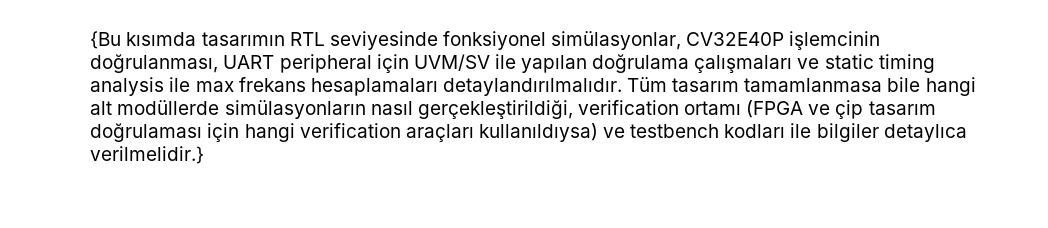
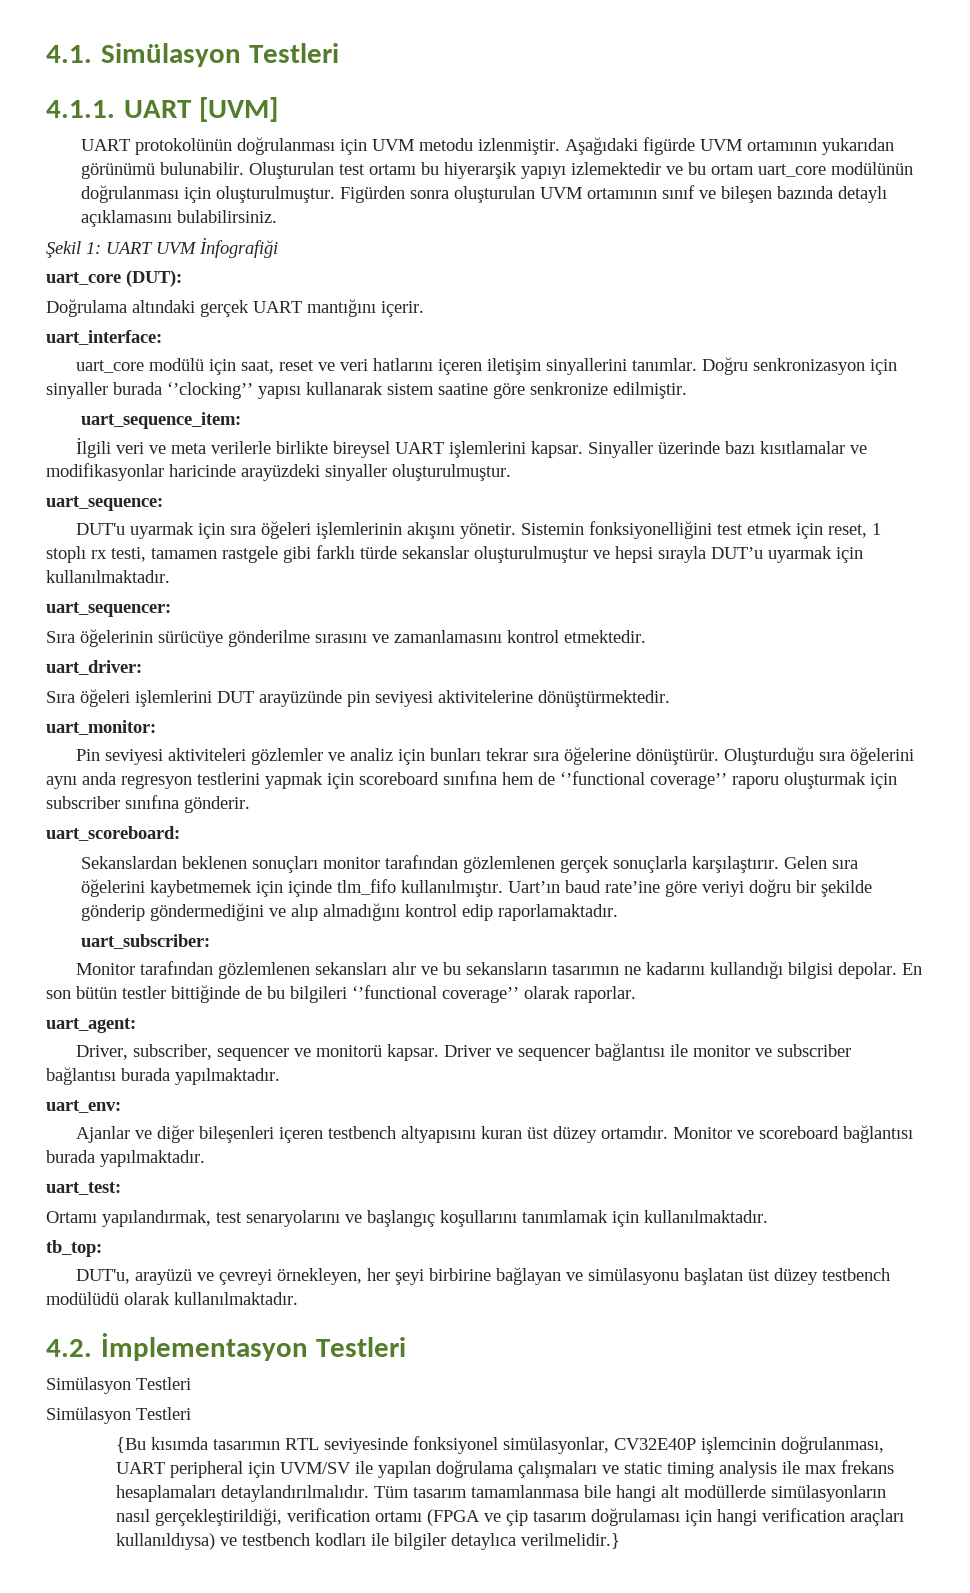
(90, 40) none -> [46,43,340,67] [46,97,279,122] [80,137,894,155] [80,162,913,179] [80,185,887,203] [80,210,277,227] [46,237,278,258] [46,270,182,287] [46,299,424,317] [46,330,162,345] [75,357,897,375] [46,382,687,399] [80,412,241,429] [75,437,867,458] [46,463,511,481] [46,496,163,511] [75,521,881,539] [46,545,863,563] [46,570,170,583] [46,602,171,617] [46,629,646,647] [46,660,142,675] [46,689,670,707] [46,720,156,735] [75,747,914,765] [46,771,897,789] [46,795,250,813] [46,826,180,841] [80,855,858,873] [80,879,872,897] [80,903,618,921] [80,934,210,949] [75,961,922,979] [46,985,636,1003] [46,1018,136,1033] [75,1043,851,1061] [46,1067,280,1085] [46,1100,121,1113] [75,1125,913,1143] [46,1150,205,1167] [46,1182,121,1195] [46,1210,768,1227] [46,1240,102,1257] [75,1267,890,1285] [46,1292,298,1305] [46,1333,407,1361] [46,1377,191,1394] [46,1407,191,1424] 4.1. Simülasyon Testleri // 4.1.1. UART [UVM] // UART protokolünün doğrulanması için UVM metodu izlenmiştir. Aşağıdaki figürde UVM ortamının yukarıdan görünümü bulunabilir. Oluşturulan test ortamı bu hiyerarşik yapıyı izlemektedir ve bu ortam uart_core modülünün doğrulanması için oluşturulmuştur. Figürden sonra oluşturulan UVM ortamının sınıf ve bileşen bazında detaylı açıklamasını bulabilirsiniz. // Şekil 1: UART UVM İnfografiği // uart_core (DUT): // Doğrulama altındaki gerçek UART mantığını içerir. // uart_interface: // uart_core modülü için saat, reset ve veri hatlarını içeren iletişim sinyallerini tanımlar. Doğru senkronizasyon için sinyaller burada ‘’clocking’’ yapısı kullanarak sistem saatine göre senkronize edilmiştir. // uart_sequence_item: // İlgili veri ve meta verilerle birlikte bireysel UART işlemlerini kapsar. Sinyaller üzerinde bazı kısıtlamalar ve modifikasyonlar haricinde arayüzdeki sinyaller oluşturulmuştur. // uart_sequence: // DUT'u uyarmak için sıra öğeleri işlemlerinin akışını yönetir. Sistemin fonksiyonelliğini test etmek için reset, 1 stoplı rx testi, tamamen rastgele gibi farklı türde sekanslar oluşturulmuştur ve hepsi sırayla DUT’u uyarmak için kullanılmaktadır. // uart_sequencer: // Sıra öğelerinin sürücüye gönderilme sırasını ve zamanlamasını kontrol etmektedir. // uart_driver: // Sıra öğeleri işlemlerini DUT arayüzünde pin seviyesi aktivitelerine dönüştürmektedir. // uart_monitor: // Pin seviyesi aktiviteleri gözlemler ve analiz için bunları tekrar sıra öğelerine dönüştürür. Oluşturduğu sıra öğelerini aynı anda regresyon testlerini yapmak için scoreboard sınıfına hem de ‘’functional coverage’’ raporu oluşturmak için subscriber sınıfına gönderir. // uart_scoreboard: // Sekanslardan beklenen sonuçları monitor tarafından gözlemlenen gerçek sonuçlarla karşılaştırır. Gelen sıra öğelerini kaybetmemek için içinde tlm_fifo kullanılmıştır. Uart’ın baud rate’ine göre veriyi doğru bir şekilde gönderip göndermediğini ve alıp almadığını kontrol edip raporlamaktadır. // uart_subscriber: // Monitor tarafından gözlemlenen sekansları alır ve bu sekansların tasarımın ne kadarını kullandığı bilgisi depolar. En son bütün testler bittiğinde de bu bilgileri ‘’functional coverage’’ olarak raporlar. // uart_agent: // Driver, subscriber, sequencer ve monitorü kapsar. Driver ve sequencer bağlantısı ile monitor ve subscriber bağlantısı burada yapılmaktadır. // uart_env: // Ajanlar ve diğer bileşenleri içeren testbench altyapısını kuran üst düzey ortamdır. Monitor ve scoreboard bağlantısı burada yapılmaktadır. // uart_test: // Ortamı yapılandırmak, test senaryolarını ve başlangıç koşullarını tanımlamak için kullanılmaktadır. // tb_top: // DUT'u, arayüzü ve çevreyi örnekleyen, her şeyi birbirine bağlayan ve simülasyonu başlatan üst düzey testbench modülüdü olarak kullanılmaktadır. // 4.2. İmplementasyon Testleri // Simülasyon Testleri // Simülasyon Testleri //

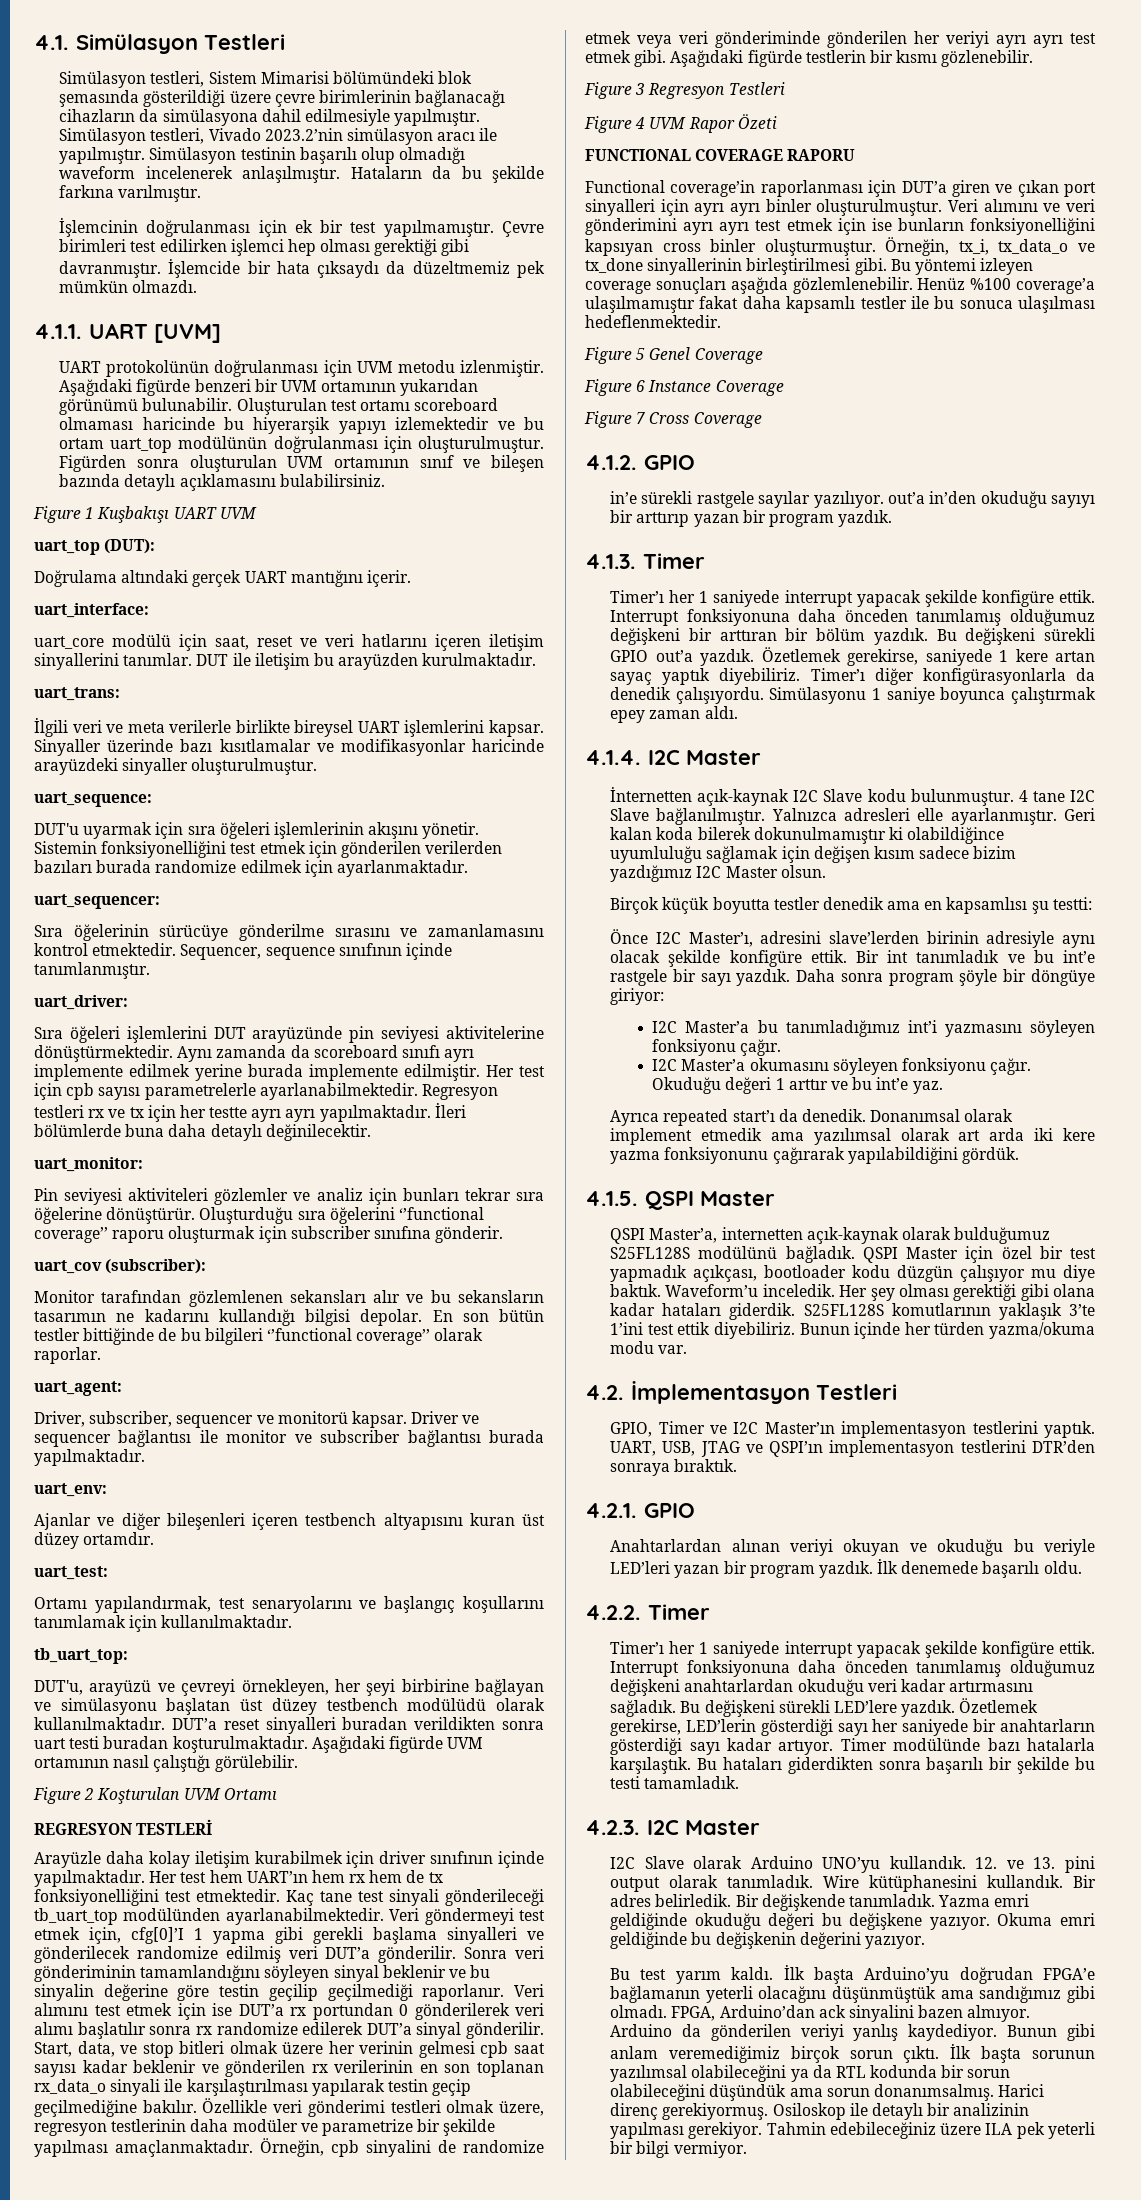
(340, 53) none -> [59,71,473,88] [59,90,506,107] [59,109,481,126] [59,128,498,145] [59,147,466,164] [59,166,544,183] [59,185,202,202] [59,217,544,237] [59,239,470,256] [59,258,545,278] [59,280,198,293] // Simülasyon testleri, Sistem Mimarisi bölümündeki blok şemasında gösterildiği üzere çevre birimlerinin bağlanacağı cihazların da simülasyona dahil edilmesiyle yapılmıştır. Simülasyon testleri, Vivado 2023.2’nin simülasyon aracı ile yapılmıştır. Simülasyon testinin başarılı olup olmadığı waveform incelenerek anlaşılmıştır. Hataların da bu şekilde farkına varılmıştır. // İşlemcinin doğrulanması için ek bir test yapılmamıştır. Çevre birimleri test edilirken işlemci hep olması gerektiği gibi davranmıştır. İşlemcide bir hata çıksaydı da düzeltmemiz pek mümkün olmazdı.
(695, 146) none -> [194,379,278,392] benzeri bir
(416, 169) none -> [414,398,499,411] [59,417,215,430] scoreboard olmaması haricinde
[757,164,826,177] uart_core -> [110,438,173,453] uart_top
[46,241,101,258] Şekil 1: -> [33,506,170,523] Figure 1 Kuşbakışı
[199,237,278,258] [46,272,121,285] İnfografiği // uart_core -> [34,540,100,555] // uart_top
[701,357,897,375] [46,382,687,399] [80,412,241,429] Doğru senkronizasyon için sinyaller burada ‘’clocking’’ yapısı kullanarak sistem saatine göre senkronize edilmiştir. // uart_sequence_item: -> [196,653,537,670] [34,687,120,701] DUT ile iletişim bu arayüzden kurulmaktadır. // uart_trans:
[827,523,881,538] [46,545,863,563] [46,570,170,583] reset, 1 stoplı rx testi, tamamen rastgele gibi farklı türde sekanslar oluşturulmuştur ve hepsi sırayla DUT’u uyarmak için kullanılmaktadır. -> [340,841,503,858] [34,860,468,877] gönderilen verilerden bazıları burada randomize edilmek için ayarlanmaktadır.
(646, 636) none -> [180,943,452,960] [34,962,150,979] Sequencer, sequence sınıfının içinde tanımlanmıştır.
(670, 698) none -> [177,1045,475,1062] [34,1064,545,1081] [34,1083,498,1100] [34,1102,466,1122] [34,1124,371,1141] Aynı zamanda da scoreboard sınıfı ayrı implemente edilmek yerine burada implemente edilmiştir. Her test için cpb sayısı parametrelerle ayarlanabilmektedir. Regresyon testleri rx ve tx için her testte ayrı ayrı yapılmaktadır. İleri bölümlerde buna daha detaylı değinilecektir.
[46,771,555,789] aynı anda regresyon testlerini yapmak için scoreboard sınıfına hem de -> (395, 1215) none
[46,826,180,841] [80,855,858,873] [80,879,872,897] [80,903,618,921] [80,934,210,949] uart_scoreboard: // Sekanslardan beklenen sonuçları monitor tarafından gözlemlenen gerçek sonuçlarla karşılaştırır. Gelen sıra öğelerini kaybetmemek için içinde tlm_fifo kullanılmıştır. Uart’ın baud rate’ine göre veriyi doğru bir şekilde gönderip göndermediğini ve alıp almadığını kontrol edip raporlamaktadır. // uart_subscriber: -> [34,1259,207,1274] uart_cov (subscriber):
[672,1125,913,1143] [46,1150,205,1167] Monitor ve scoreboard bağlantısı burada yapılmaktadır. -> (155, 1538) none
[46,1240,102,1257] tb_top: -> [34,1648,128,1664] tb_uart_top:
[46,1333,407,1361] [46,1377,191,1394] [46,1407,191,1424] [115,1436,884,1454] [115,1460,894,1478] [115,1485,886,1502] [115,1508,904,1526] [115,1533,620,1550] // 4.2. İmplementasyon Testleri // Simülasyon Testleri // Simülasyon Testleri // {Bu kısımda tasarımın RTL seviyesinde fonksiyonel simülasyonlar, CV32E40P işlemcinin doğrulanması, UART peripheral için UVM/SV ile yapılan doğrulama çalışmaları ve static timing analysis ile max frekans hesaplamaları detaylandırılmalıdır. Tüm tasarım tamamlanmasa bile hangi alt modüllerde simülasyonların nasıl gerçekleştirildiği, verification ortamı (FPGA ve çip tasarım doğrulaması için hangi verification araçları kullanıldıysa) ve testbench kodları ile bilgiler detaylıca verilmelidir.} -> [171,1717,544,1734] [34,1736,484,1753] [34,1755,298,1772] [33,1787,277,1804] [34,1819,213,1835] [34,1851,544,1868] [34,1870,443,1887] [34,1889,544,1906] [34,1908,545,1925] [34,1927,544,1944] [34,1946,544,1963] [34,1965,491,1982] [34,1984,544,2001] [34,2003,544,2020] [34,2022,544,2039] [34,2041,545,2058] [34,2060,544,2077] [34,2079,472,2096] [34,2098,544,2117] [34,2119,496,2136] [34,2138,544,2157] [585,31,1096,48] [585,50,1034,67] [584,82,785,99] [584,114,777,133] [585,149,856,161] [585,180,1096,197] [585,199,1095,216] [585,218,1095,235] [585,237,1095,256] [585,258,1034,275] [585,277,1095,294] [585,296,1095,313] [585,315,721,328] [584,347,763,364] [584,379,784,396] [584,411,762,428] [585,455,695,470] [610,491,1095,508] [610,510,893,527] [585,553,705,569] [610,590,1095,607] [610,609,1095,626] [610,628,1095,645] [610,647,1095,666] [610,668,1095,685] [610,687,1096,704] [610,706,738,723] [585,750,761,765] [610,786,1095,806] [610,808,1095,825] [610,827,1005,844] [610,846,1017,863] [610,865,826,882] [610,897,1092,914] [610,929,1095,948] [610,950,1095,967] [610,969,1095,986] [610,988,665,1005] [652,1020,1095,1037] [652,1039,782,1056] [652,1058,1032,1075] [652,1077,943,1094] [610,1109,1014,1126] [610,1128,1095,1145] [610,1147,1019,1164] [585,1191,775,1210] [610,1227,1051,1244] [610,1246,1096,1263] [610,1265,1095,1282] [610,1284,1095,1301] [610,1303,1095,1320] [610,1322,1095,1339] [610,1341,688,1354] [585,1381,897,1404] [610,1421,1095,1438] [610,1440,1095,1457] [610,1459,738,1476] [585,1503,695,1518] [610,1539,1095,1556] [610,1558,1082,1578] [585,1604,710,1620] [610,1641,1095,1658] [610,1660,1095,1677] [610,1679,1034,1696] [610,1698,1039,1717] [610,1719,1095,1736] [610,1738,1095,1755] [610,1757,1095,1774] [610,1776,740,1789] [585,1820,760,1835] [610,1856,1095,1873] [610,1875,1096,1892] [610,1894,1030,1911] [610,1913,1095,1930] [610,1932,925,1949] [610,1964,1095,1984] [610,1986,1095,2003] [610,2005,1031,2022] [610,2024,1095,2041] [610,2043,1095,2063] [610,2065,1011,2082] [610,2084,1045,2101] [610,2103,1030,2120] [610,2122,1095,2139] [610,2141,747,2158] DUT’a reset sinyalleri buradan verildikten sonra uart testi buradan koşturulmaktadır. Aşağıdaki figürde UVM ortamının nasıl çalıştığı görülebilir. // Figure 2 Koşturulan UVM Ortamı // REGRESYON TESTLERİ // Arayüzle daha kolay iletişim kurabilmek için driver sınıfının içinde yapılmaktadır. Her test hem UART’ın hem rx hem de tx fonksiyonelliğini test etmektedir. Kaç tane test sinyali gönderileceği tb_uart_top modülünden ayarlanabilmektedir. Veri göndermeyi test etmek için, cfg[0]’I 1 yapma gibi gerekli başlama sinyalleri ve gönderilecek randomize edilmiş veri DUT’a gönderilir. Sonra veri gönderiminin tamamlandığını söyleyen sinyal beklenir ve bu sinyalin değerine göre testin geçilip geçilmediği raporlanır. Veri alımını test etmek için ise DUT’a rx portundan 0 gönderilerek veri alımı başlatılır sonra rx randomize edilerek DUT’a sinyal gönderilir. Start, data, ve stop bitleri olmak üzere her verinin gelmesi cpb saat sayısı kadar beklenir ve gönderilen rx verilerinin en son toplanan rx_data_o sinyali ile karşılaştırılması yapılarak testin geçip geçilmediğine bakılır. Özellikle veri gönderimi testleri olmak üzere, regresyon testlerinin daha modüler ve parametrize bir şekilde yapılması amaçlanmaktadır. Örneğin, cpb sinyalini de randomize etmek veya veri gönderiminde gönderilen her veriyi ayrı ayrı test etmek gibi. Aşağıdaki figürde testlerin bir kısmı gözlenebilir. // Figure 3 Regresyon Testleri // Figure 4 UVM Rapor Özeti // FUNCTIONAL COVERAGE RAPORU // Functional coverage’in raporlanması için DUT’a giren ve çıkan port sinyalleri için ayrı ayrı binler oluşturulmuştur. Veri alımını ve veri gönderimini ayrı ayrı test etmek için ise bunların fonksiyonelliğini kapsıyan cross binler oluşturmuştur. Örneğin, tx_i, tx_data_o ve tx_done sinyallerinin birleştirilmesi gibi. Bu yöntemi izleyen coverage sonuçları aşağıda gözlemlenebilir. Henüz %100 coverage’a ulaşılmamıştır fakat daha kapsamlı testler ile bu sonuca ulaşılması hedeflenmektedir. // Figure 5 Genel Coverage // Figure 6 Instance Coverage // Figure 7 Cross Coverage // 4.1.2. GPIO // in’e sürekli rastgele sayılar yazılıyor. out’a in’den okuduğu sayıyı bir arttırıp yazan bir program yazdık. // 4.1.3. Timer // Timer’ı her 1 saniyede interrupt yapacak şekilde konfigüre ettik. Interrupt fonksiyonuna daha önceden tanımlamış olduğumuz değişkeni bir arttıran bir bölüm yazdık. Bu değişkeni sürekli GPIO out’a yazdık. Özetlemek gerekirse, saniyede 1 kere artan sayaç yaptık diyebiliriz. Timer’ı diğer konfigürasyonlarla da denedik çalışıyordu. Simülasyonu 1 saniye boyunca çalıştırmak epey zaman aldı. // 4.1.4. I2C Master // İnternetten açık-kaynak I2C Slave kodu bulunmuştur. 4 tane I2C Slave bağlanılmıştır. Yalnızca adresleri elle ayarlanmıştır. Geri kalan koda bilerek dokunulmamıştır ki olabildiğince uyumluluğu sağlamak için değişen kısım sadece bizim yazdığımız I2C Master olsun. // Birçok küçük boyutta testler denedik ama en kapsamlısı şu testti: // Önce I2C Master’ı, adresini slave’lerden birinin adresiyle aynı olacak şekilde konfigüre ettik. Bir int tanımladık ve bu int’e rastgele bir sayı yazdık. Daha sonra program şöyle bir döngüye giriyor: // I2C Master’a bu tanımladığımız int’i yazmasını söyleyen fonksiyonu çağır. // I2C Master’a okumasını söyleyen fonksiyonu çağır. Okuduğu değeri 1 arttır ve bu int’e yaz. // Ayrıca repeated start’ı da denedik. Donanımsal olarak implement etmedik ama yazılımsal olarak art arda iki kere yazma fonksiyonunu çağırarak yapılabildiğini gördük. // 4.1.5. QSPI Master // QSPI Master’a, internetten açık-kaynak olarak bulduğumuz S25FL128S modülünü bağladık. QSPI Master için özel bir test yapmadık açıkçası, bootloader kodu düzgün çalışıyor mu diye baktık. Waveform’u inceledik. Her şey olması gerektiği gibi olana kadar hataları giderdik. S25FL128S komutlarının yaklaşık 3’te 1’ini test ettik diyebiliriz. Bunun içinde her türden yazma/okuma modu var. // 4.2. İmplementasyon Testleri // GPIO, Timer ve I2C Master’ın implementasyon testlerini yaptık. UART, USB, JTAG ve QSPI’ın implementasyon testlerini DTR’den sonraya bıraktık. // 4.2.1. GPIO // Anahtarlardan alınan veriyi okuyan ve okuduğu bu veriyle LED’leri yazan bir program yazdık. İlk denemede başarılı oldu. // 4.2.2. Timer // Timer’ı her 1 saniyede interrupt yapacak şekilde konfigüre ettik. Interrupt fonksiyonuna daha önceden tanımlamış olduğumuz değişkeni anahtarlardan okuduğu veri kadar artırmasını sağladık. Bu değişkeni sürekli LED’lere yazdık. Özetlemek gerekirse, LED’lerin gösterdiği sayı her saniyede bir anahtarların gösterdiği sayı kadar artıyor. Timer modülünde bazı hatalarla karşılaştık. Bu hataları giderdikten sonra başarılı bir şekilde bu testi tamamladık. // 4.2.3. I2C Master // I2C Slave olarak Arduino UNO’yu kullandık. 12. ve 13. pini output olarak tanımladık. Wire kütüphanesini kullandık. Bir adres belirledik. Bir değişkende tanımladık. Yazma emri geldiğinde okuduğu değeri bu değişkene yazıyor. Okuma emri geldiğinde bu değişkenin değerini yazıyor. // Bu test yarım kaldı. İlk başta Arduino’yu doğrudan FPGA’e bağlamanın yeterli olacağını düşünmüştük ama sandığımız gibi olmadı. FPGA, Arduino’dan ack sinyalini bazen almıyor. Arduino da gönderilen veriyi yanlış kaydediyor. Bunun gibi anlam veremediğimiz birçok sorun çıktı. İlk başta sorunun yazılımsal olabileceğini ya da RTL kodunda bir sorun olabileceğini düşündük ama sorun donanımsalmış. Harici direnç gerekiyormuş. Osiloskop ile detaylı bir analizinin yapılması gerekiyor. Tahmin edebileceğiniz üzere ILA pek yeterli bir bilgi vermiyor.

